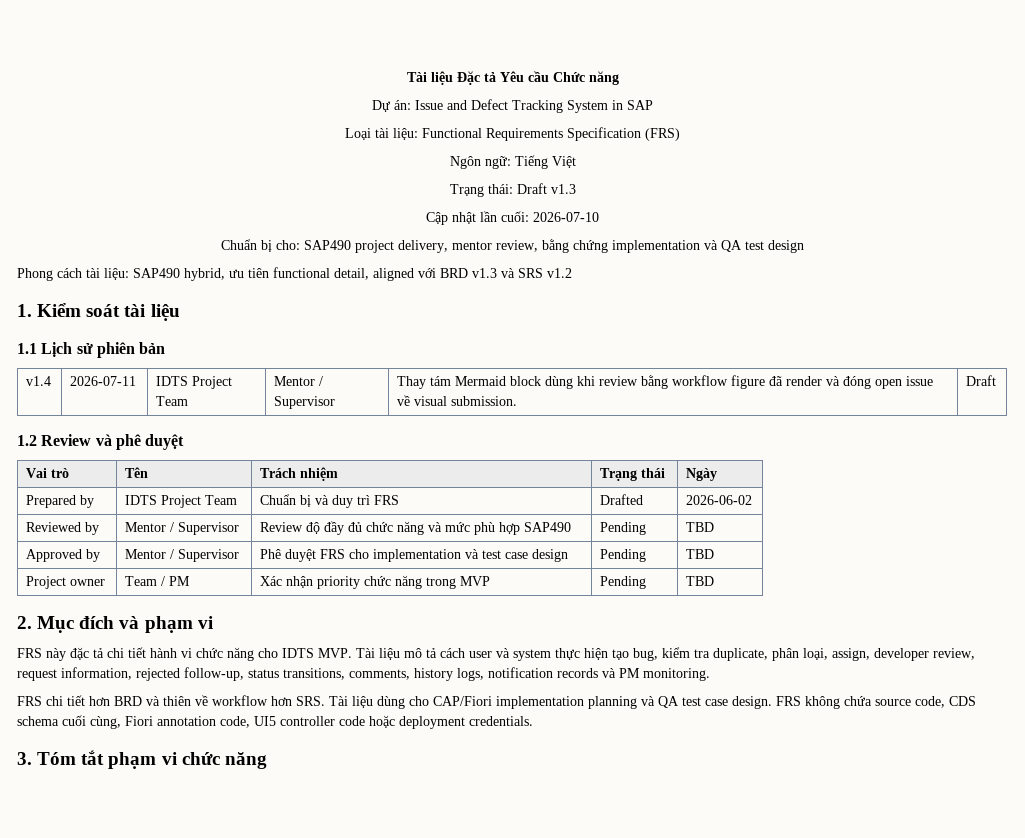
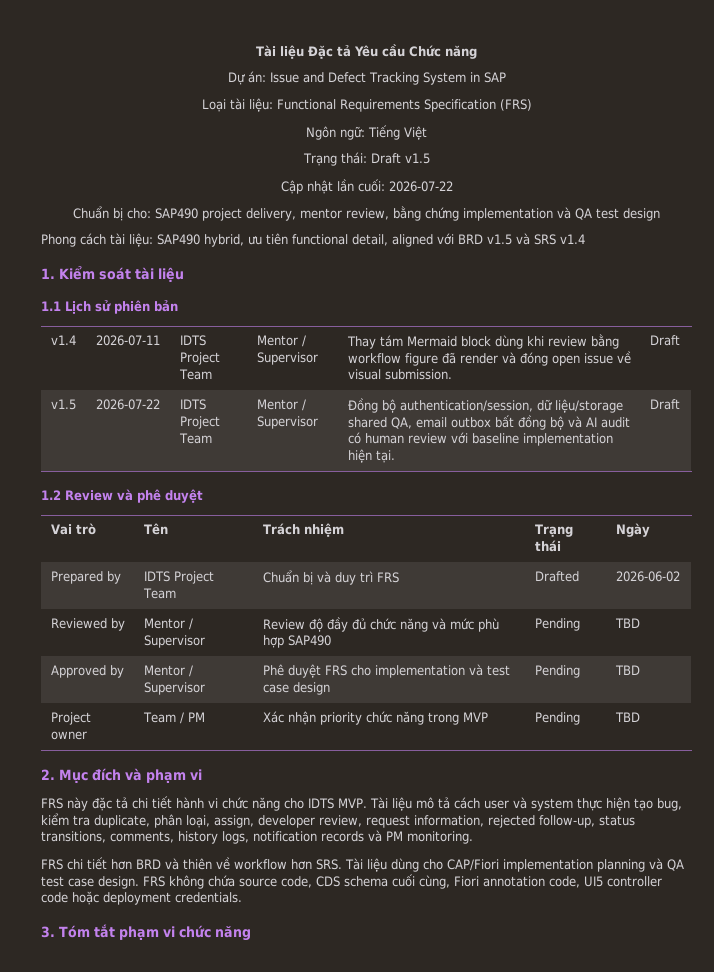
[550,184,576,194] v1.3 -> [404,153,430,164] v1.5
[533,212,599,222] 2026-07-10 -> [388,181,453,192] 2026-07-22
[472,268,497,278] v1.3 -> [487,234,512,245] v1.5
[547,268,572,278] v1.2 -> [560,234,585,244] v1.4
(997, 380) none -> [50,399,76,410] [95,399,160,410] [179,399,206,410] [179,416,220,429] [178,433,212,444] [256,399,306,411] [256,416,318,429] [347,398,623,413] [347,415,630,430] [347,432,613,446] [347,449,395,463] [649,399,680,410] // v1.5 | 2026-07-22 | IDTS Project Team | Mentor / Supervisor | Đồng bộ authentication/session, dữ liệu/storage shared QA, email outbox bất đồng bộ và AI audit có human review với baseline implementation hiện tại. | Draft

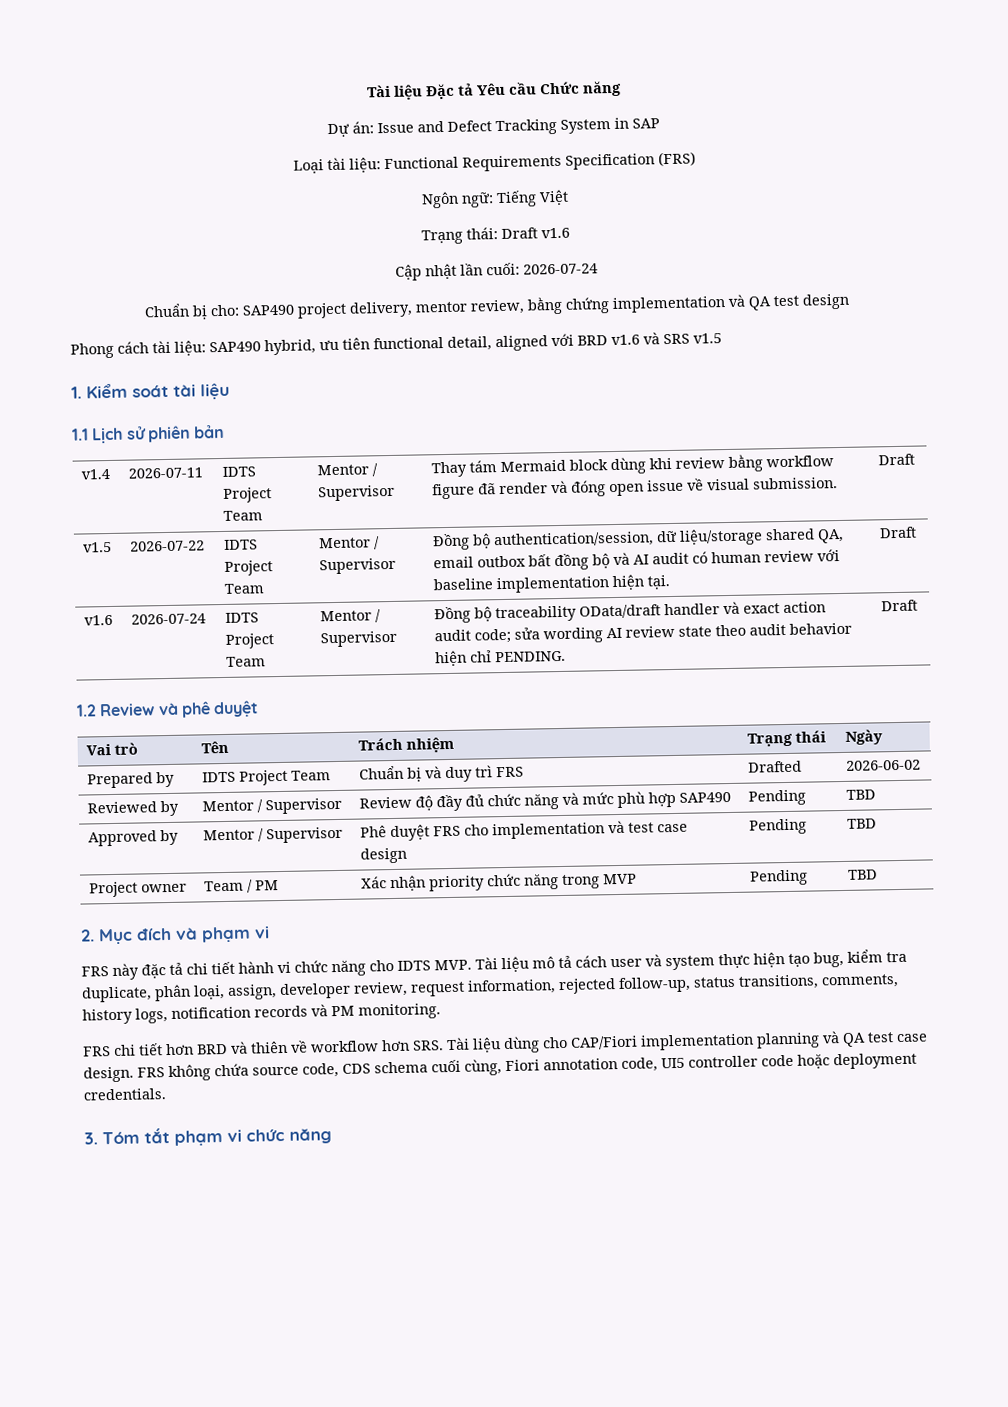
[404,153,430,164] v1.5 -> [541,227,570,239] v1.6
[388,181,453,192] 2026-07-22 -> [523,263,598,275] 2026-07-24
[487,234,512,245] v1.5 -> [611,334,640,346] v1.6
[560,234,585,244] v1.4 -> [693,333,722,344] v1.5
(680, 404) none -> [84,614,114,626] [131,613,207,625] [225,612,260,623] [225,633,275,649] [226,656,267,667] [320,609,382,623] [320,630,398,648] [434,601,827,624] [434,622,853,644] [435,650,567,667] [881,599,919,612] // v1.6 | 2026-07-24 | IDTS Project Team | Mentor / Supervisor | Đồng bộ traceability OData/draft handler và exact action audit code; sửa wording AI review state theo audit behavior hiện chỉ PENDING. | Draft

